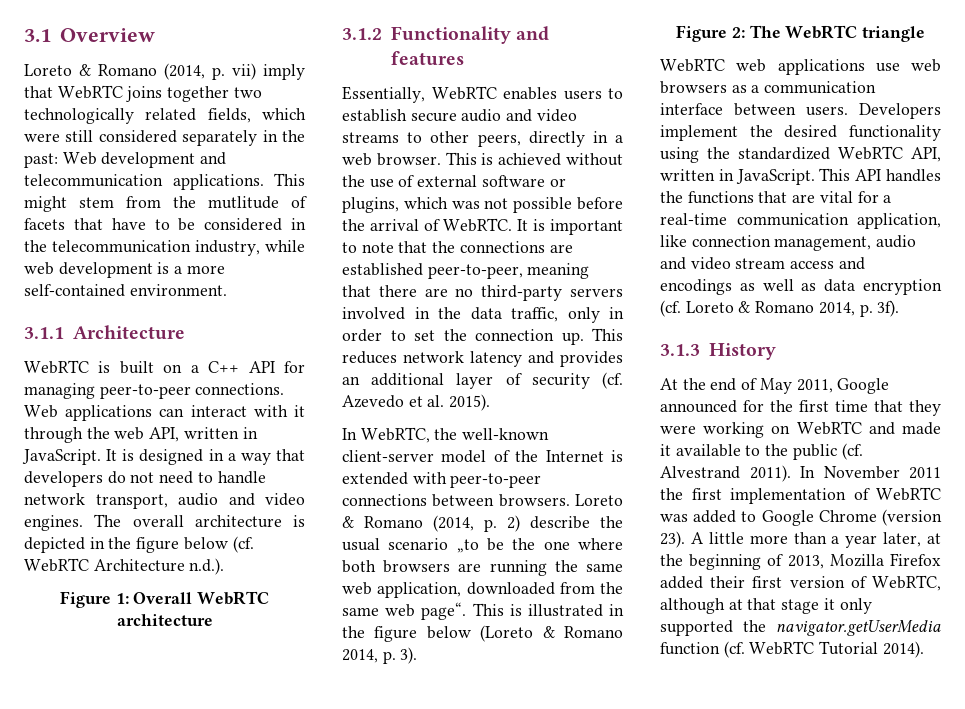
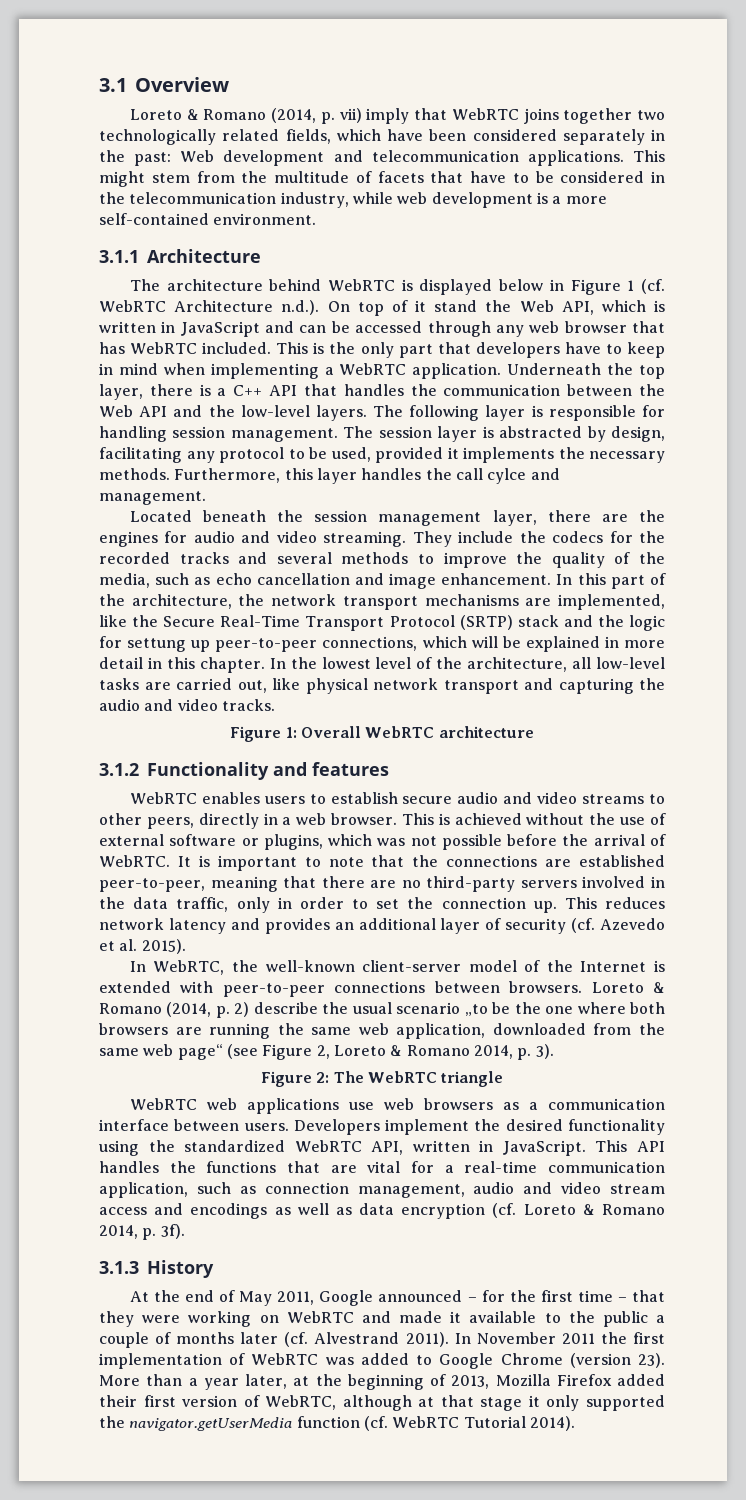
[24,130,94,142] were still -> [387,129,467,141] have been
[208,196,279,209] mutlitude -> [274,171,349,183] multitude
[24,360,305,374] [24,383,285,399] [24,405,305,421] [24,427,258,443] [22,449,305,465] [24,471,266,487] [24,493,305,509] [24,514,305,531] [24,536,254,553] [24,558,225,575] WebRTC is built on a C++ API for managing peer-to-peer connections. Web applications can interact with it through the web API, written in JavaScript. It is designed in a way that developers do not need to handle network transport, audio and video engines. The overall architecture is depicted in the figure below (cf. WebRTC Architecture n.d.). -> [129,279,666,295] [99,300,666,316] [99,321,666,337] [99,342,665,358] [99,363,666,379] [99,384,665,400] [99,405,665,421] [99,426,666,442] [99,447,665,463] [99,468,560,484] [99,491,206,505] [129,510,665,526] [99,531,665,547] [99,552,666,568] [99,573,666,589] [99,594,665,610] [99,615,665,631] [99,636,666,652] [99,657,666,673] [99,678,665,694] [99,699,275,711] The architecture behind WebRTC is displayed below in Figure 1 (cf. WebRTC Architecture n.d.). On top of it stand the Web API, which is written in JavaScript and can be accessed through any web browser that has WebRTC included. This is the only part that developers have to keep in mind when implementing a WebRTC application. Underneath the top layer, there is a C++ API that handles the communication between the Web API and the low-level layers. The following layer is responsible for handling session management. The session layer is abstracted by design, facilitating any protocol to be used, provided it implements the necessary methods. Furthermore, this layer handles the call cylce and management. // Located beneath the session management layer, there are the engines for audio and video streaming. They include the codecs for the recorded tracks and several methods to improve the quality of the media, such as echo cancellation and image enhancement. In this part of the architecture, the network transport mechanisms are implemented, like the Secure Real-Time Transport Protocol (SRTP) stack and the logic for settung up peer-to-peer connections, which will be explained in more detail in this chapter. In the lowest level of the architecture, all low-level tasks are carried out, like physical network transport and capturing the audio and video tracks.
[342,86,425,103] Essentially, -> (389, 769) none
[421,602,624,620] [342,625,534,642] page“. This is illustrated in the figure below (Loreto -> [177,1044,386,1060] page“ (see Figure 2, Loreto
[660,235,687,247] like -> [196,1182,256,1194] such as
(737, 406) none -> [467,1297,477,1302] –
(868, 406) none -> [617,1297,627,1302] –
(837, 452) none -> [656,1315,666,1323] [99,1332,279,1348] a couple of months later
[690,532,788,544] A little more -> [99,1375,140,1386] More

